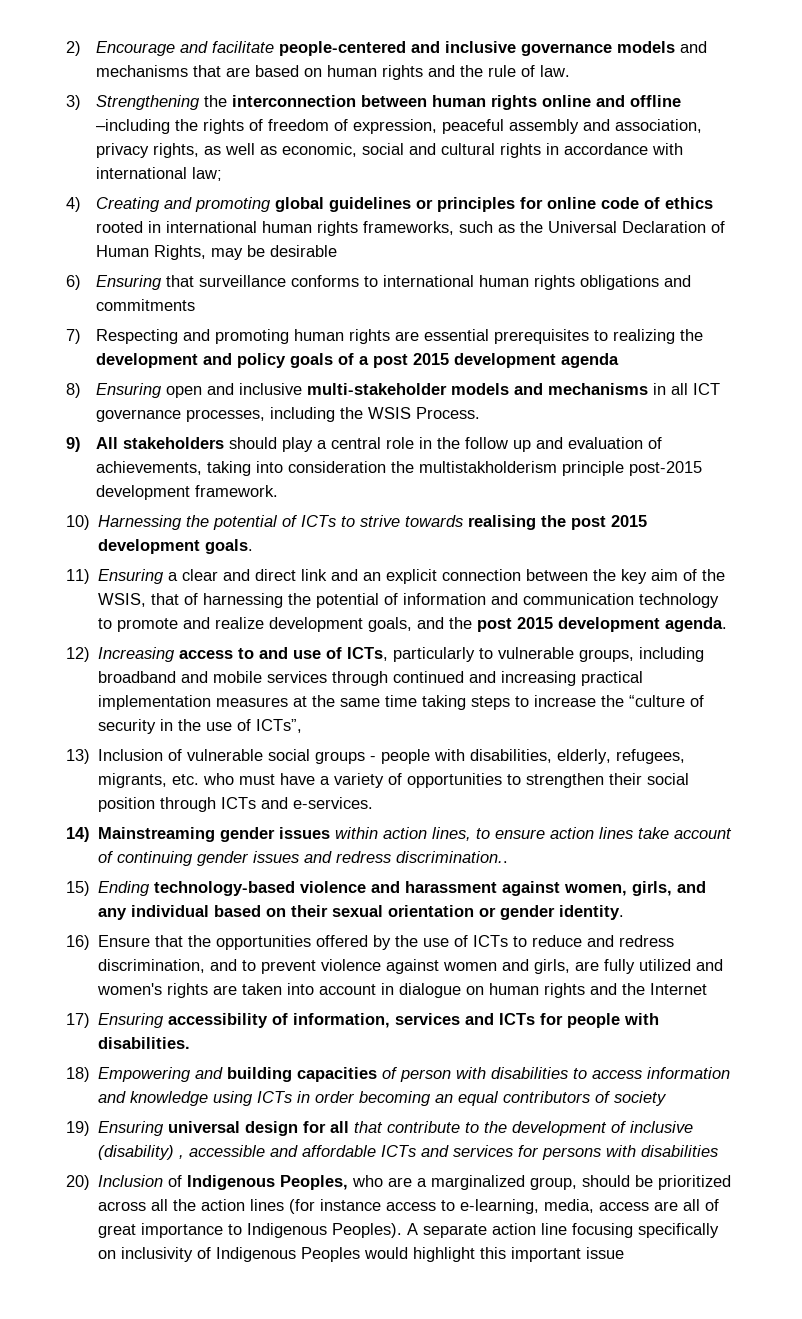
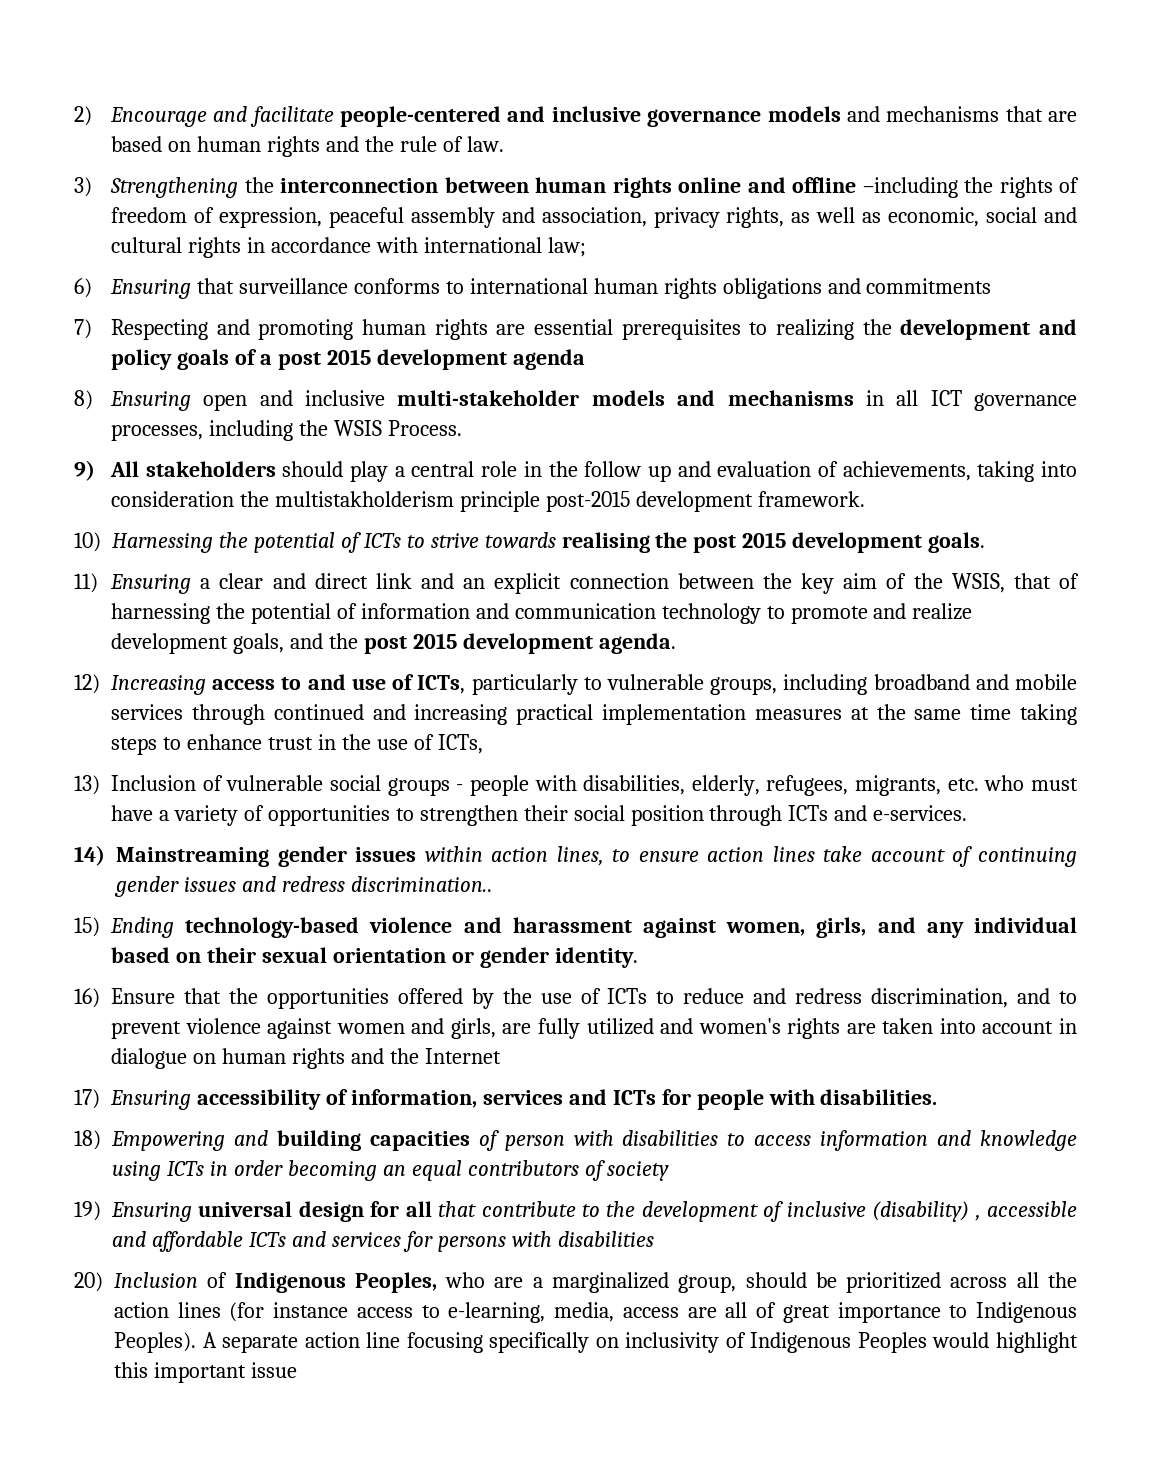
[66,197,714,212] [96,221,726,236] [96,245,338,260] // 4) Creating and promoting global guidelines or principles for online code of ethics rooted in international human rights frameworks, such as the Universal Declaration of Human Rights, may be desirable -> (586, 247) none
[534,695,705,707] [98,719,157,734] increase the “culture of security -> [186,734,313,750] enhance trust
[256,719,303,733] ICTs”, -> [437,734,483,754] ICTs,

